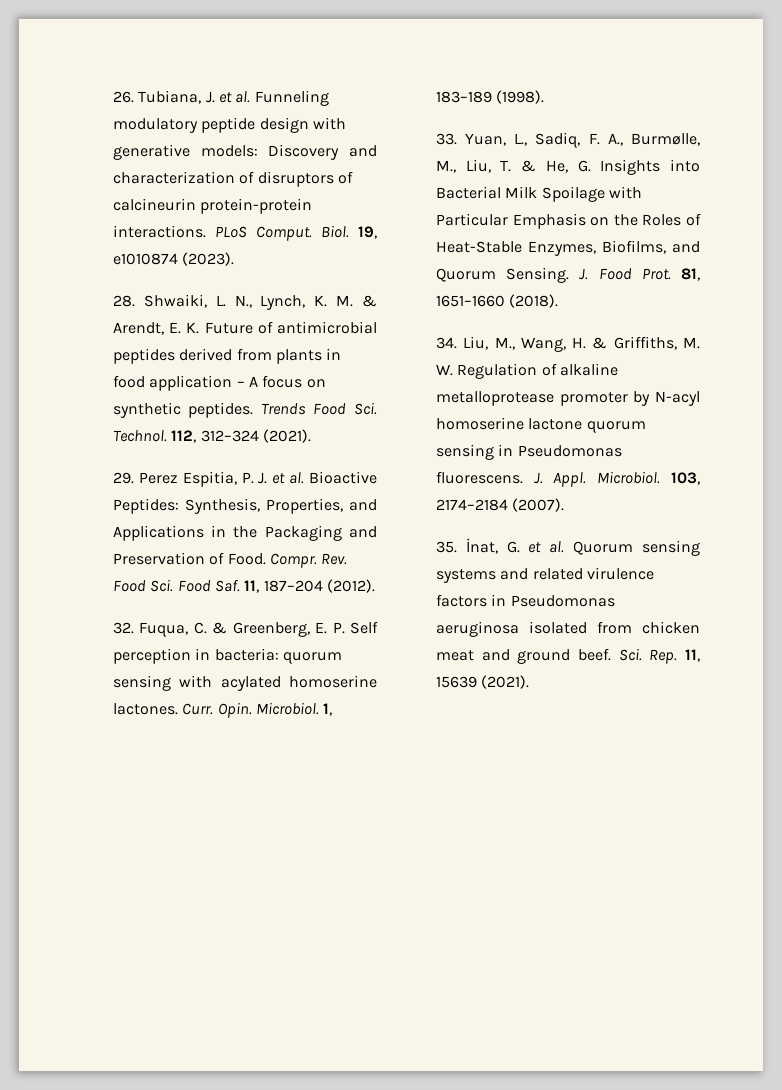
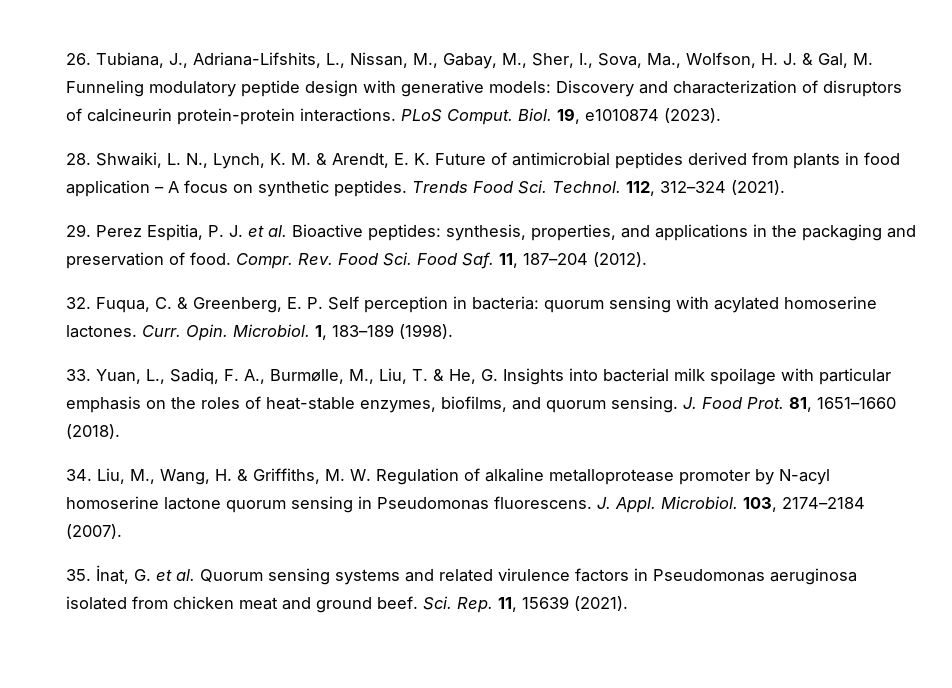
[205,91,251,103] J. et al. -> [169,52,874,69] J., Adriana-Lifshits, L., Nissan, M., Gabay, M., Sher, I., Sova, Ma., Wolfson, H. J. & Gal, M.
[112,498,377,514] [112,525,377,541] [112,552,266,565] Peptides: Synthesis, Properties, and Applications in the Packaging and Preservation of Food. -> [368,224,917,241] [66,252,232,269] peptides: synthesis, properties, and applications in the packaging and preservation of food.
[435,186,642,202] [435,213,701,229] [435,240,700,256] [435,267,570,283] Bacterial Milk Spoilage with Particular Emphasis on the Roles of Heat-Stable Enzymes, Biofilms, and Quorum Sensing. -> [603,368,892,385] [66,396,679,413] bacterial milk spoilage with particular emphasis on the roles of heat-stable enzymes, biofilms, and quorum sensing.

